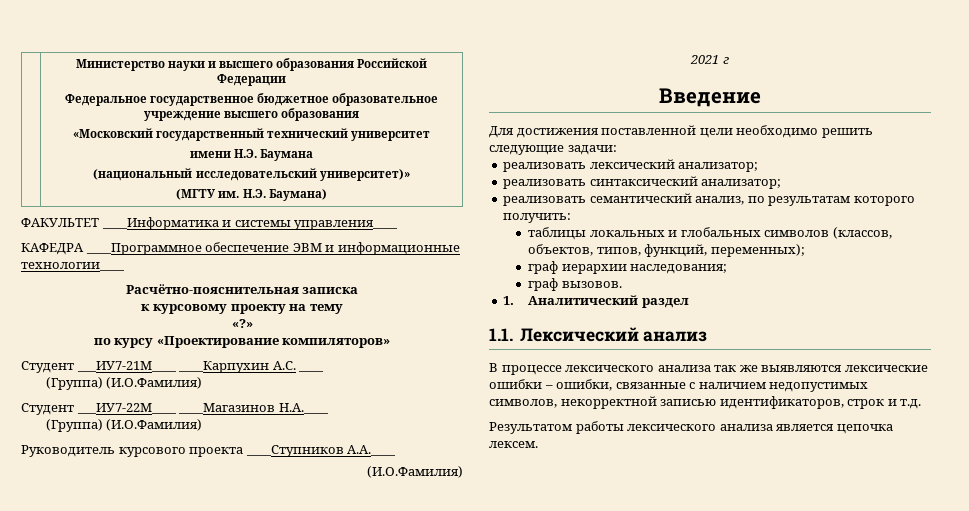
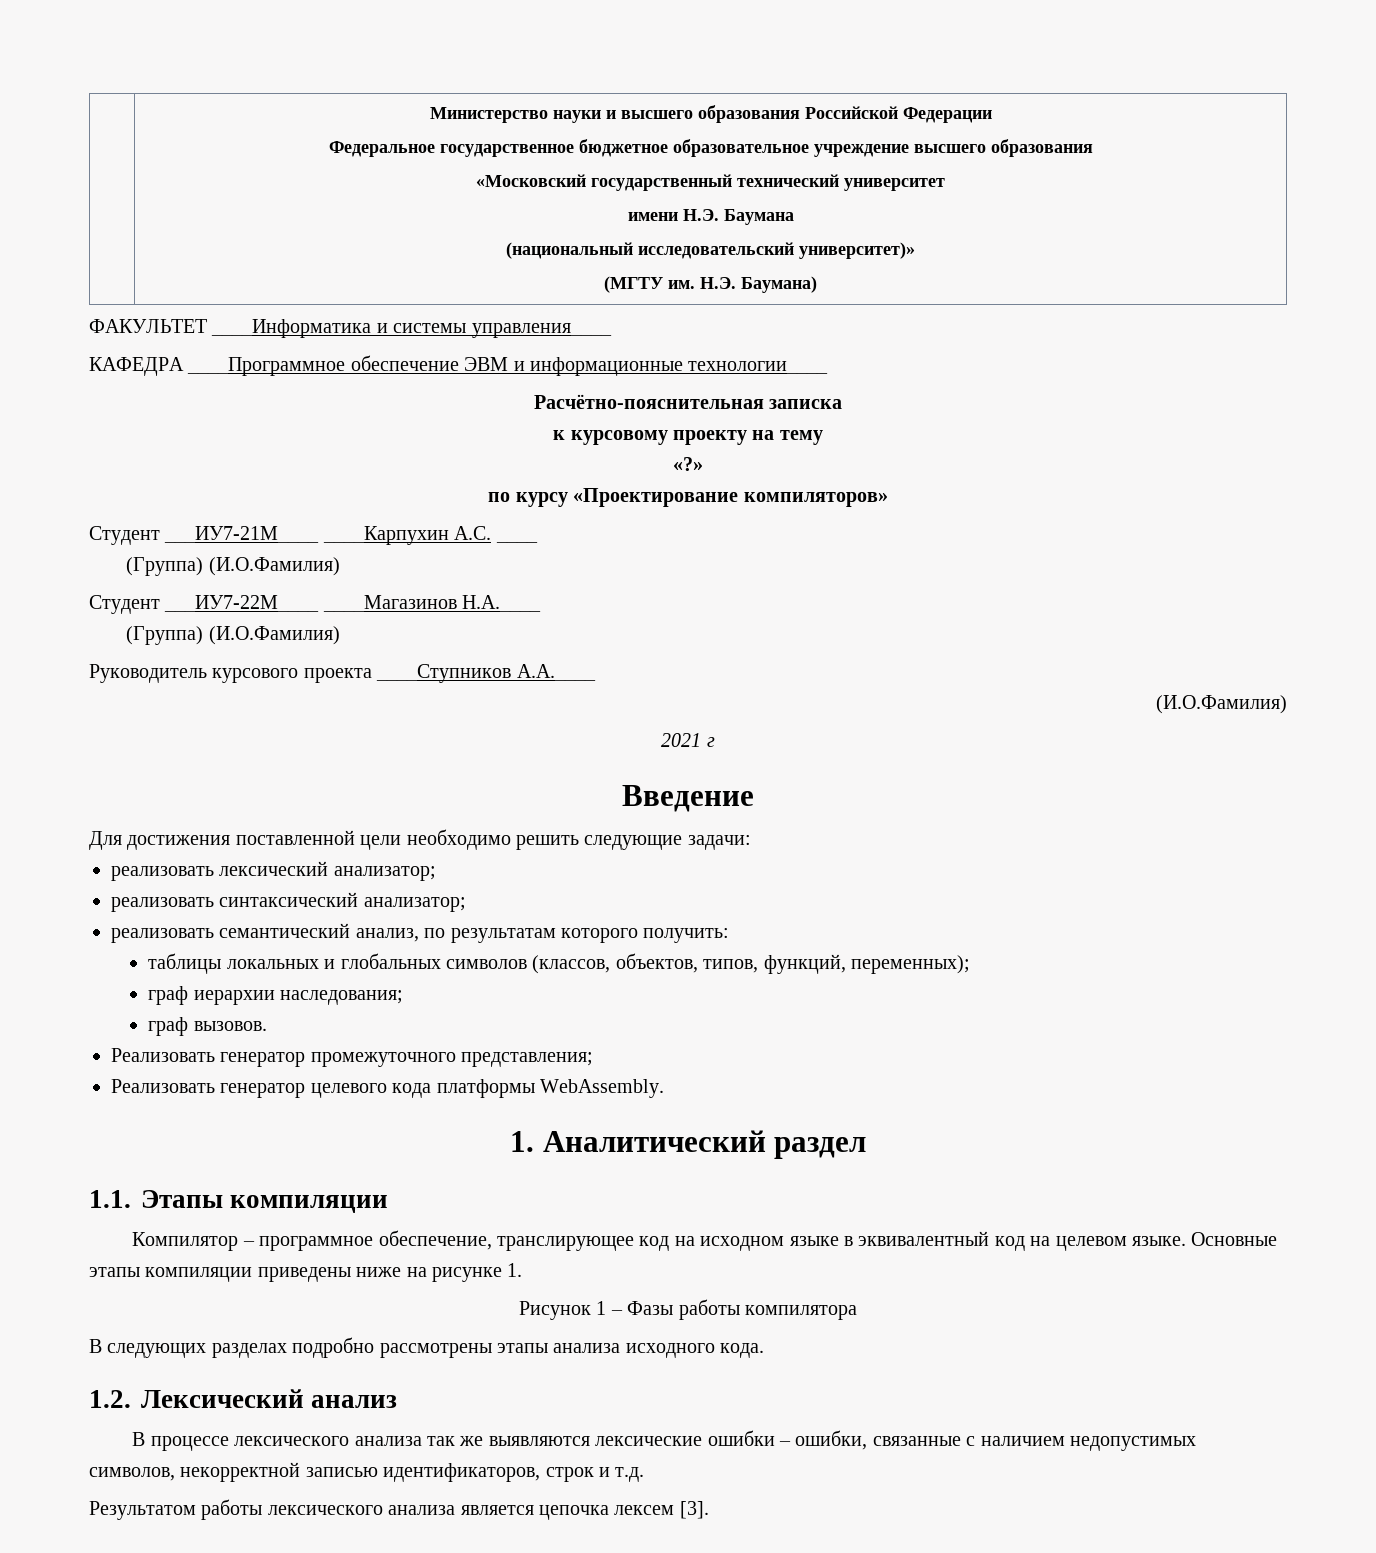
[503,295,689,308] [489,328,513,341] 1. Аналитический раздел // 1.1. -> [111,1048,594,1067] [111,1079,664,1098] [510,1130,866,1159] [89,1190,389,1213] [132,1230,1278,1251] [89,1263,523,1282] [519,1299,857,1320] [89,1337,765,1358] [89,1390,131,1408] Реализовать генератор промежуточного представления; // Реализовать генератор целевого кода платформы WebAssembly. // 1. Аналитический раздел // 1.1. Этапы компиляции // Компилятор – программное обеспечение, транслирующее код на исходном языке в эквивалентный код на целевом языке. Основные этапы компиляции приведены ниже на рисунке 1. // Рисунок 1 – Фазы работы компилятора // В следующих разделах подробно рассмотрены этапы анализа исходного кода. // 1.2.
[489,441,538,448] лексем. -> [614,1501,709,1519] лексем [3].

